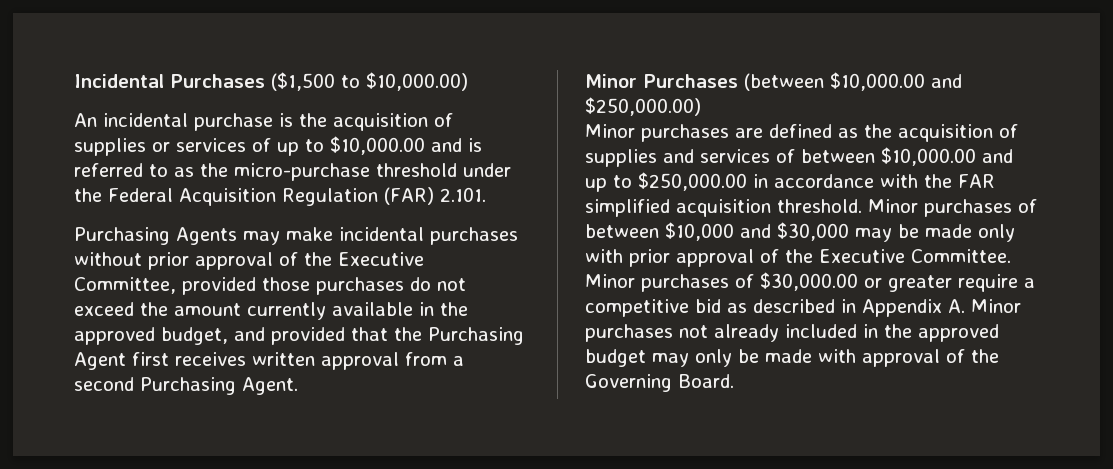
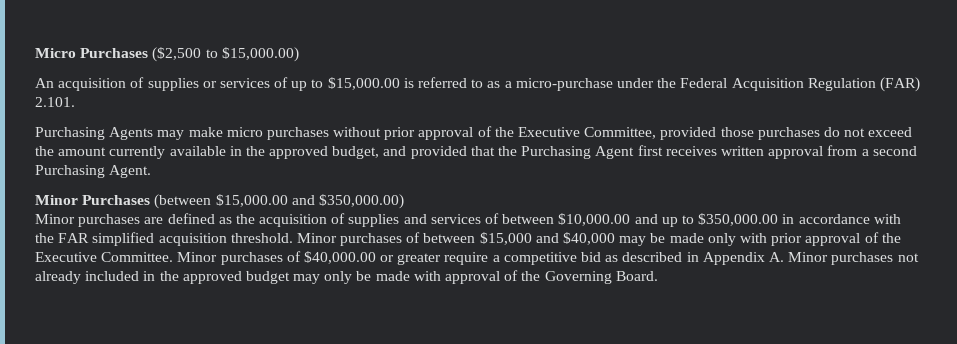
[74,72,468,91] [74,113,327,131] Incidental Purchases ($1,500 to $10,000.00) // An incidental purchase is the -> [35,47,299,62] [35,78,54,88] Micro Purchases ($2,500 to $15,000.00) // An
[330,136,462,155] $10,000.00 and -> [327,77,400,90] $15,000.00
[200,163,457,181] the micro-purchase threshold -> [504,78,613,91] a micro-purchase
[339,227,424,241] incidental -> [226,127,263,137] micro
[830,72,962,91] [585,97,701,116] $10,000.00 and $250,000.00) -> [215,194,404,209] $15,000.00 and $350,000.00)
[638,172,747,191] $250,000.00 -> [698,213,779,226] $350,000.00
[665,222,849,241] $10,000 and $30,000 -> [479,232,616,245] $15,000 and $40,000
[760,272,858,291] $30,000.00 -> [303,251,376,264] $40,000.00

